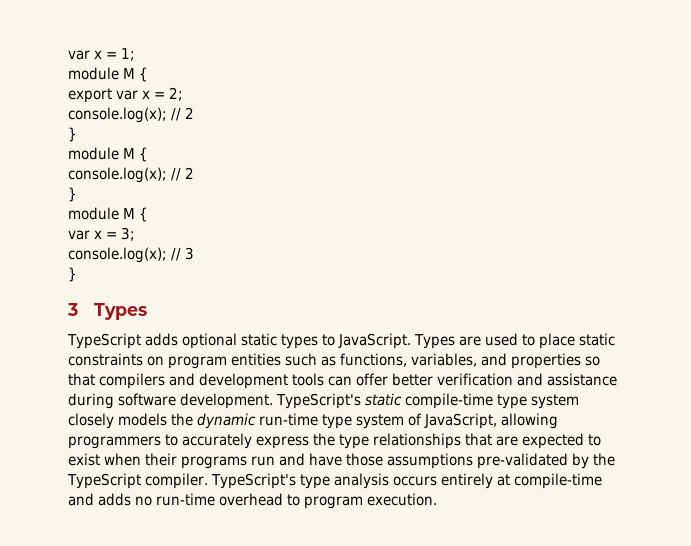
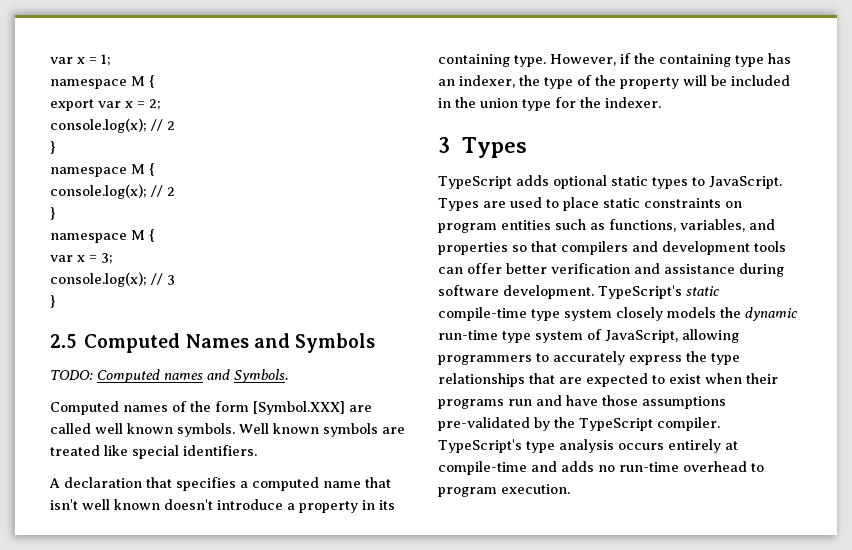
[68,67,119,80] module -> [50,79,127,89] namespace
[68,147,119,160] module -> [50,167,127,177] namespace
[68,207,119,220] module -> [50,233,127,243] namespace
(77, 274) none -> [50,333,376,353] [50,369,288,383] [50,401,372,415] [50,423,405,437] [50,445,257,459] [49,477,391,491] [50,499,395,513] [438,53,791,67] [438,75,790,89] [438,97,661,111] // 2.5 Computed Names and Symbols // TODO: Computed names and Symbols. // Computed names of the form [Symbol.XXX] are called well known symbols. Well known symbols are treated like special identifiers. // A declaration that specifies a computed name that isn't well known doesn't introduce a property in its containing type. However, if the containing type has an indexer, the type of the property will be included in the union type for the indexer.

